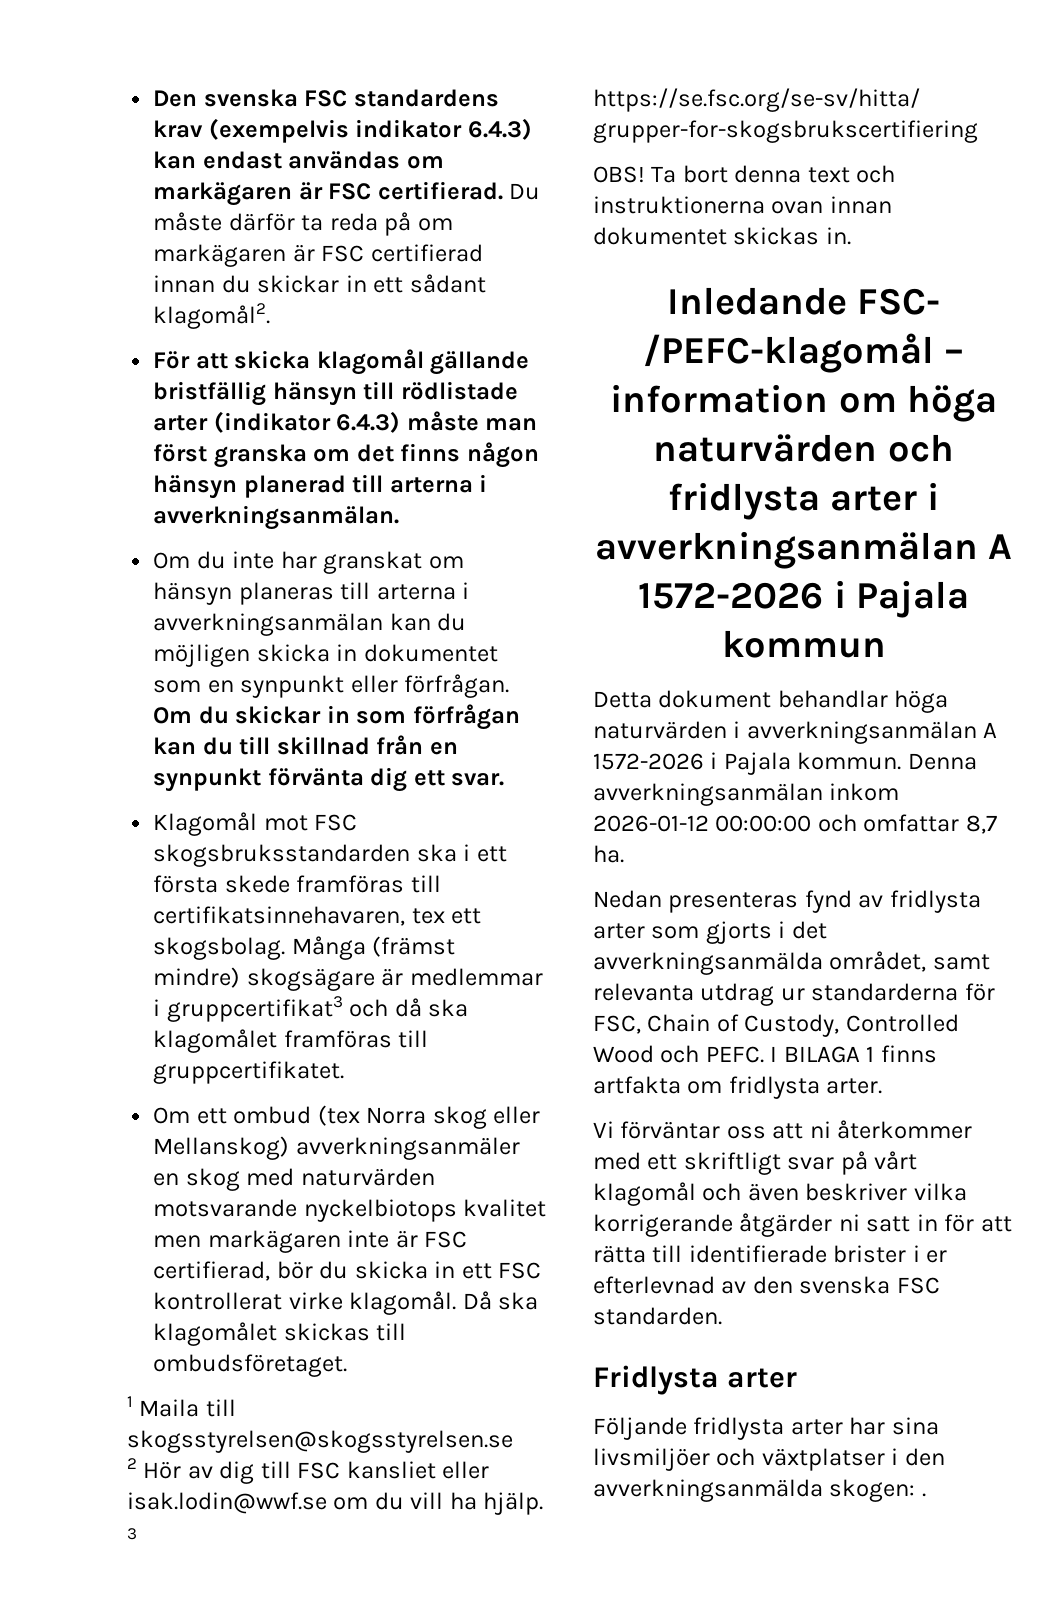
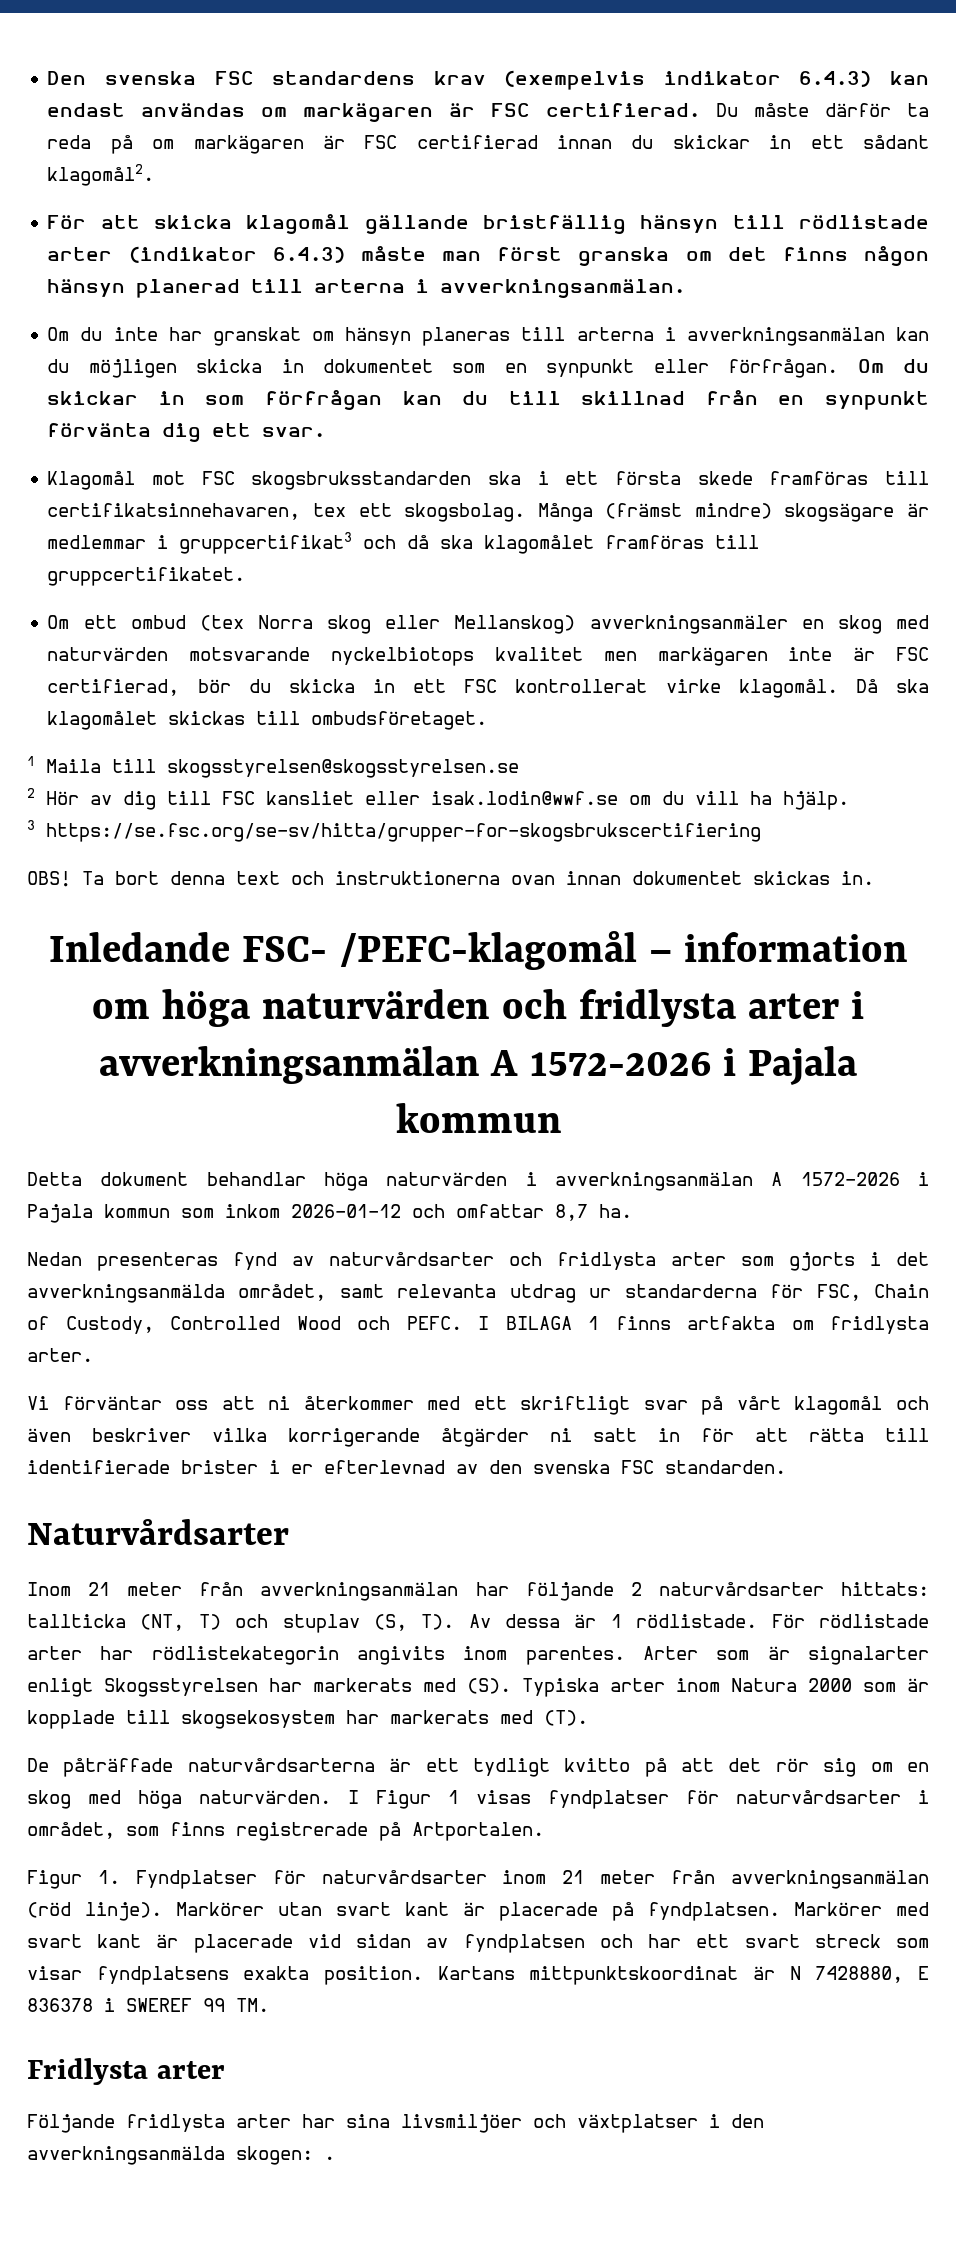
[797,752,977,770] [593,783,823,806] kommun. Denna avverkningsanmälan -> [104,1204,214,1218] kommun som
[715,815,812,832] 00:00:00 -> (401, 1211) none
(884, 901) none -> [329,1252,542,1266] naturvårdsarter och
(722, 1316) none -> [27,1519,289,1545] [27,1582,929,1601] [27,1614,929,1633] [27,1646,929,1665] [27,1678,929,1697] [27,1710,588,1729] [27,1758,929,1777] [27,1790,929,1809] [27,1822,544,1841] [27,1870,930,1889] [27,1902,929,1921] [27,1934,930,1953] [27,1966,929,1985] [27,1998,269,2012] // Naturvårdsarter // Inom 21 meter från avverkningsanmälan har följande 2 naturvårdsarter hittats: tallticka (NT, T) och stuplav (S, T). Av dessa är 1 rödlistade. För rödlistade arter har rödlistekategorin angivits inom parentes. Arter som är signalarter enligt Skogsstyrelsen har markerats med (S). Typiska arter inom Natura 2000 som är kopplade till skogsekosystem har markerats med (T). // De påträffade naturvårdsarterna är ett tydligt kvitto på att det rör sig om en skog med höga naturvärden. I Figur 1 visas fyndplatser för naturvårdsarter i området, som finns registrerade på Artportalen. // Figur 1. Fyndplatser för naturvårdsarter inom 21 meter från avverkningsanmälan (röd linje). Markörer utan svart kant är placerade på fyndplatsen. Markörer med svart kant är placerade vid sidan av fyndplatsen och har ett svart streck som visar fyndplatsens exakta position. Kartans mittpunktskoordinat är N 7428880, E 836378 i SWEREF 99 TM.

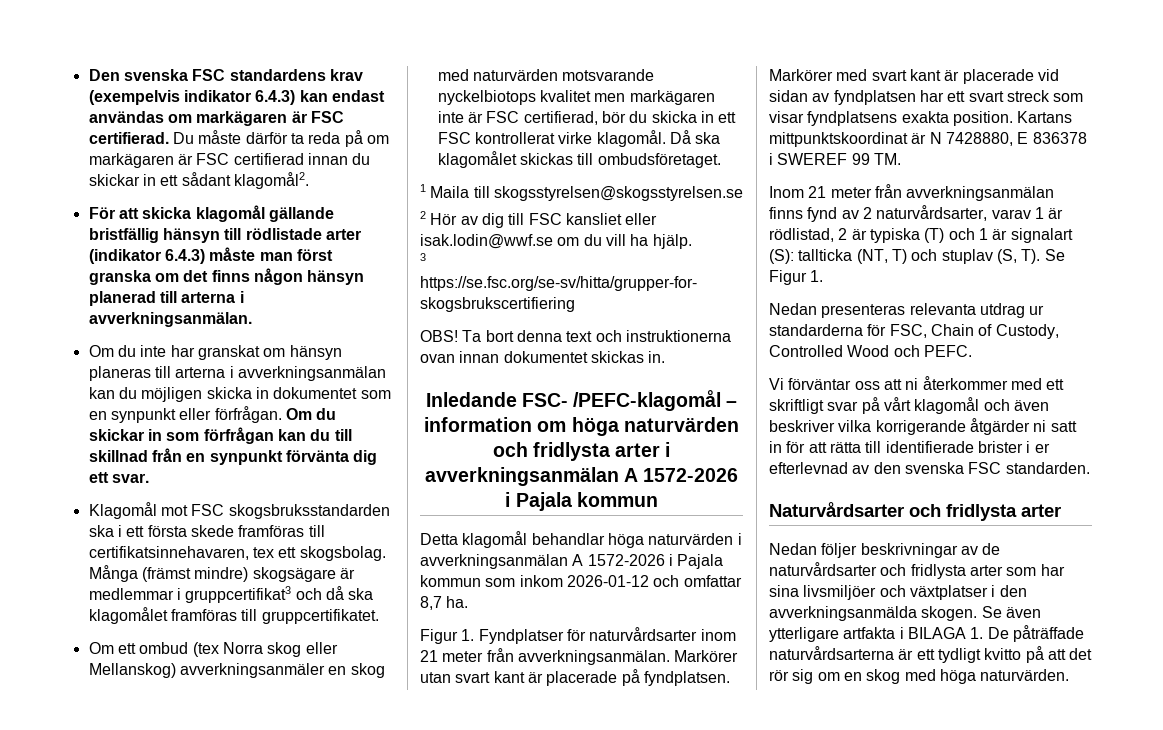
[100,1172,189,1186] dokument -> [462,531,528,548] klagomål
[27,1252,929,1271] [27,1284,384,1303] Nedan presenteras fynd av naturvårdsarter och fridlysta arter som gjorts i det avverkningsanmälda området, samt -> [420,627,736,644] [420,648,739,665] [420,669,730,686] [769,69,1059,84] [769,90,1084,105] [769,111,1073,126] [769,132,1087,147] [769,153,901,165] [769,184,1055,201] [769,205,1064,222] [769,228,1073,243] [769,249,1065,264] [769,270,824,285] [769,303,906,318] Figur 1. Fyndplatser för naturvårdsarter inom 21 meter från avverkningsanmälan. Markörer utan svart kant är placerade på fyndplatsen. Markörer med svart kant är placerade vid sidan av fyndplatsen har ett svart streck som visar fyndplatsens exakta position. Kartans mittpunktskoordinat är N 7428880, E 836378 i SWEREF 99 TM. // Inom 21 meter från avverkningsanmälan finns fynd av 2 naturvårdsarter, varav 1 är rödlistad, 2 är typiska (T) och 1 är signalart (S): tallticka (NT, T) och stuplav (S, T). Se Figur 1. // Nedan presenteras
[478,1316,929,1334] [27,1348,93,1362] I BILAGA 1 finns artfakta om fridlysta arter. -> (972, 351) none
[27,1582,929,1601] [27,1614,929,1633] [27,1646,929,1665] [27,1678,929,1697] [27,1710,588,1729] // Inom 21 meter från avverkningsanmälan har följande 2 naturvårdsarter hittats: tallticka (NT, T) och stuplav (S, T). Av dessa är 1 rödlistade. För rödlistade arter har rödlistekategorin angivits inom parentes. Arter som är signalarter enligt Skogsstyrelsen har markerats med (S). Typiska arter inom Natura 2000 som är kopplade till skogsekosystem har markerats med (T). // -> [909,504,1061,521] [769,543,1001,558] [769,562,1065,579] [769,585,1027,600] [769,606,1041,621] [769,627,984,642] och fridlysta arter // Nedan följer beskrivningar av de naturvårdsarter och fridlysta arter som har sina livsmiljöer och växtplatser i den avverkningsanmälda skogen. Se även ytterligare artfakta i BILAGA 1.
[348,1790,929,1809] [27,1822,544,1841] [27,1870,930,1889] [27,1902,929,1921] [27,1934,930,1953] [27,1966,929,1985] [27,1998,269,2012] [27,2058,225,2085] [27,2114,764,2133] [27,2146,335,2165] I Figur 1 visas fyndplatser för naturvårdsarter i området, som finns registrerade på Artportalen. // Figur 1. Fyndplatser för naturvårdsarter inom 21 meter från avverkningsanmälan (röd linje). Markörer utan svart kant är placerade på fyndplatsen. Markörer med svart kant är placerade vid sidan av fyndplatsen och har ett svart streck som visar fyndplatsens exakta position. Kartans mittpunktskoordinat är N 7428880, E 836378 i SWEREF 99 TM. // Fridlysta arter // Följande fridlysta arter har sina livsmiljöer och växtplatser i den avverkningsanmälda skogen: . -> (1070, 675) none

